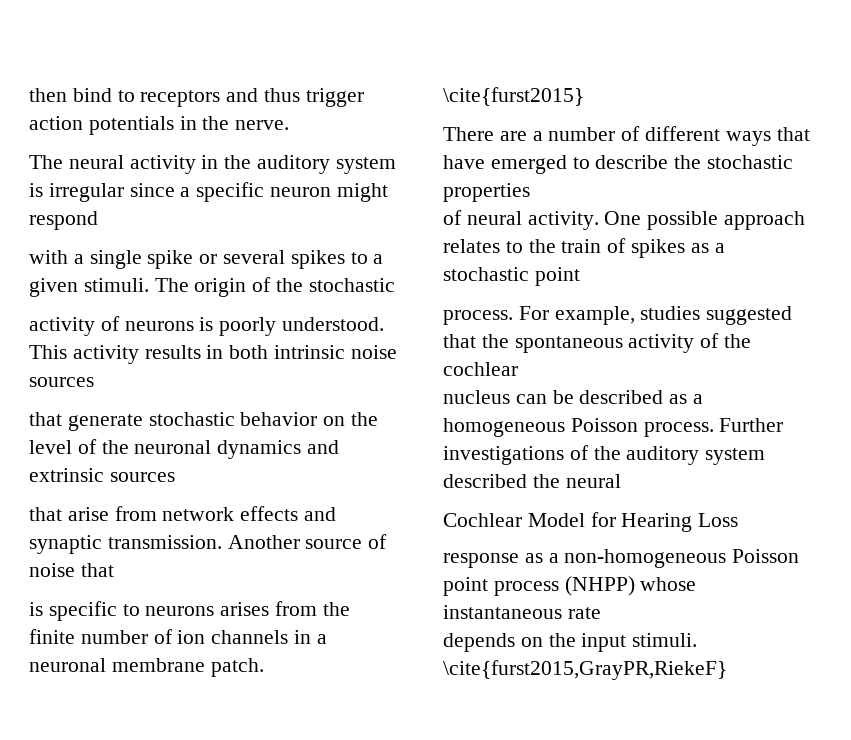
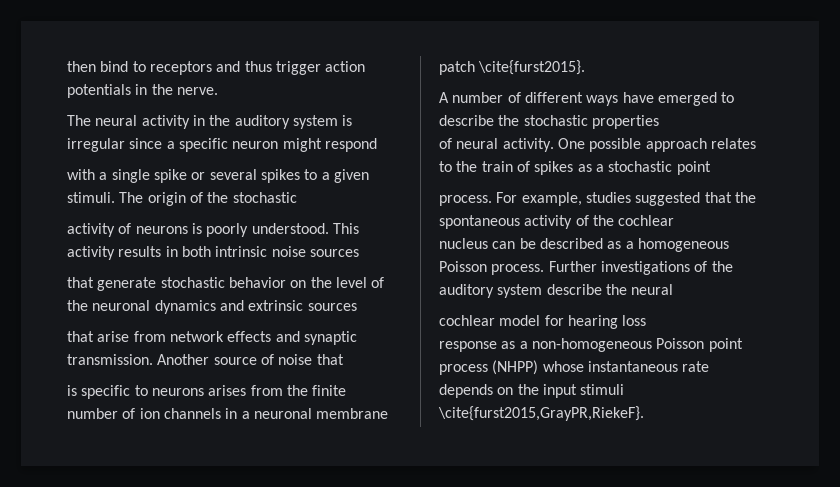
[210,658,264,677] [443,87,584,106] [443,127,543,141] patch. \cite{furst2015} // There are a -> [439,60,586,75] [439,92,449,103] patch \cite{furst2015}. // A
[776,127,810,141] that -> (619, 100) none
[443,474,527,488] described -> [546,284,602,295] describe
[443,512,739,532] Cochlear Model for Hearing Loss -> [439,315,647,329] cochlear model for hearing loss
[632,633,698,647] [443,660,727,680] stimuli. \cite{furst2015,GrayPR,RiekeF} -> [580,384,625,395] [438,406,644,421] stimuli \cite{furst2015,GrayPR,RiekeF}.

